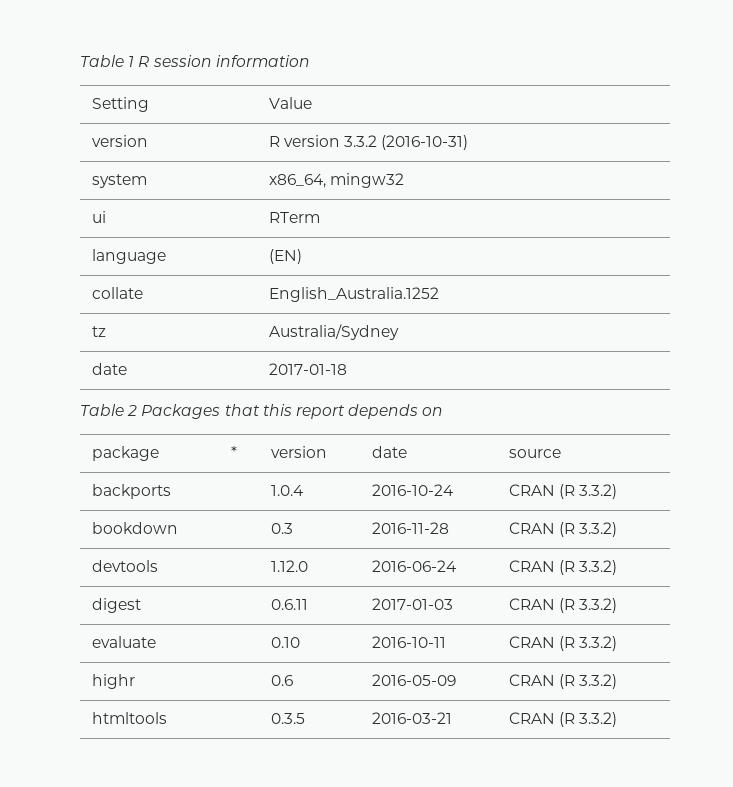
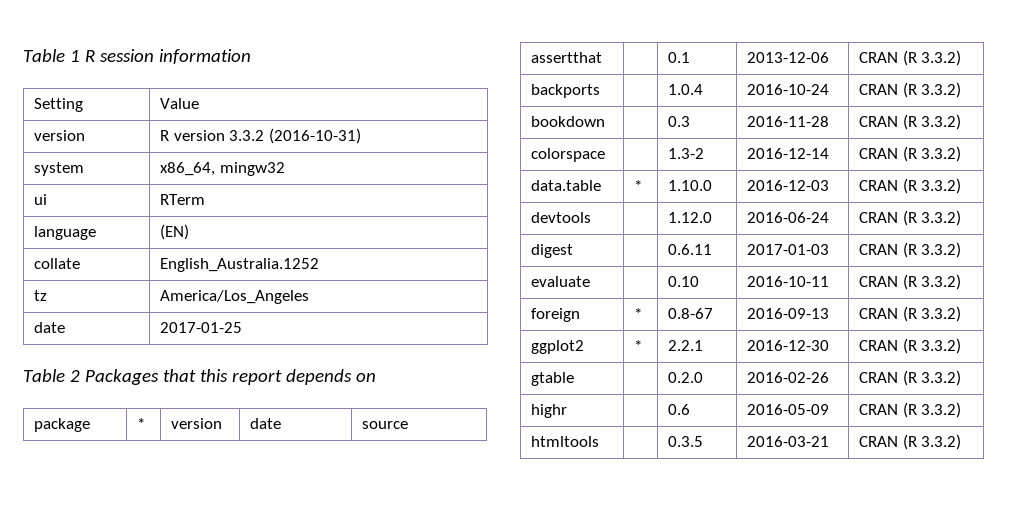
[268,324,399,340] [91,363,127,375] [268,363,347,375] Australia/Sydney // date | 2017-01-18 -> [160,290,310,304] [34,322,66,333] [160,322,243,333] America/Los_Angeles // date | 2017-01-25
(561, 453) none -> [531,52,603,63] [668,52,691,63] [747,52,830,63] [859,50,962,66] // assertthat | | 0.1 | 2013-12-06 | CRAN (R 3.3.2)
(618, 529) none -> [531,148,606,162] [668,148,705,159] [747,148,830,159] [859,146,962,162] [531,180,602,191] [634,180,643,191] [668,180,713,191] [747,180,830,191] [859,178,962,194] // colorspace | | 1.3-2 | 2016-12-14 | CRAN (R 3.3.2) // data.table | * | 1.10.0 | 2016-12-03 | CRAN (R 3.3.2)
(618, 643) none -> [531,308,581,322] [634,308,643,319] [668,308,714,319] [747,308,830,319] [859,306,962,322] [531,340,585,354] [634,340,643,351] [668,340,704,351] [747,340,830,351] [859,338,962,354] [531,372,575,386] [668,372,704,383] [747,372,830,383] [859,370,962,386] // foreign | * | 0.8-67 | 2016-09-13 | CRAN (R 3.3.2) // ggplot2 | * | 2.2.1 | 2016-12-30 | CRAN (R 3.3.2) // gtable | | 0.2.0 | 2016-02-26 | CRAN (R 3.3.2)

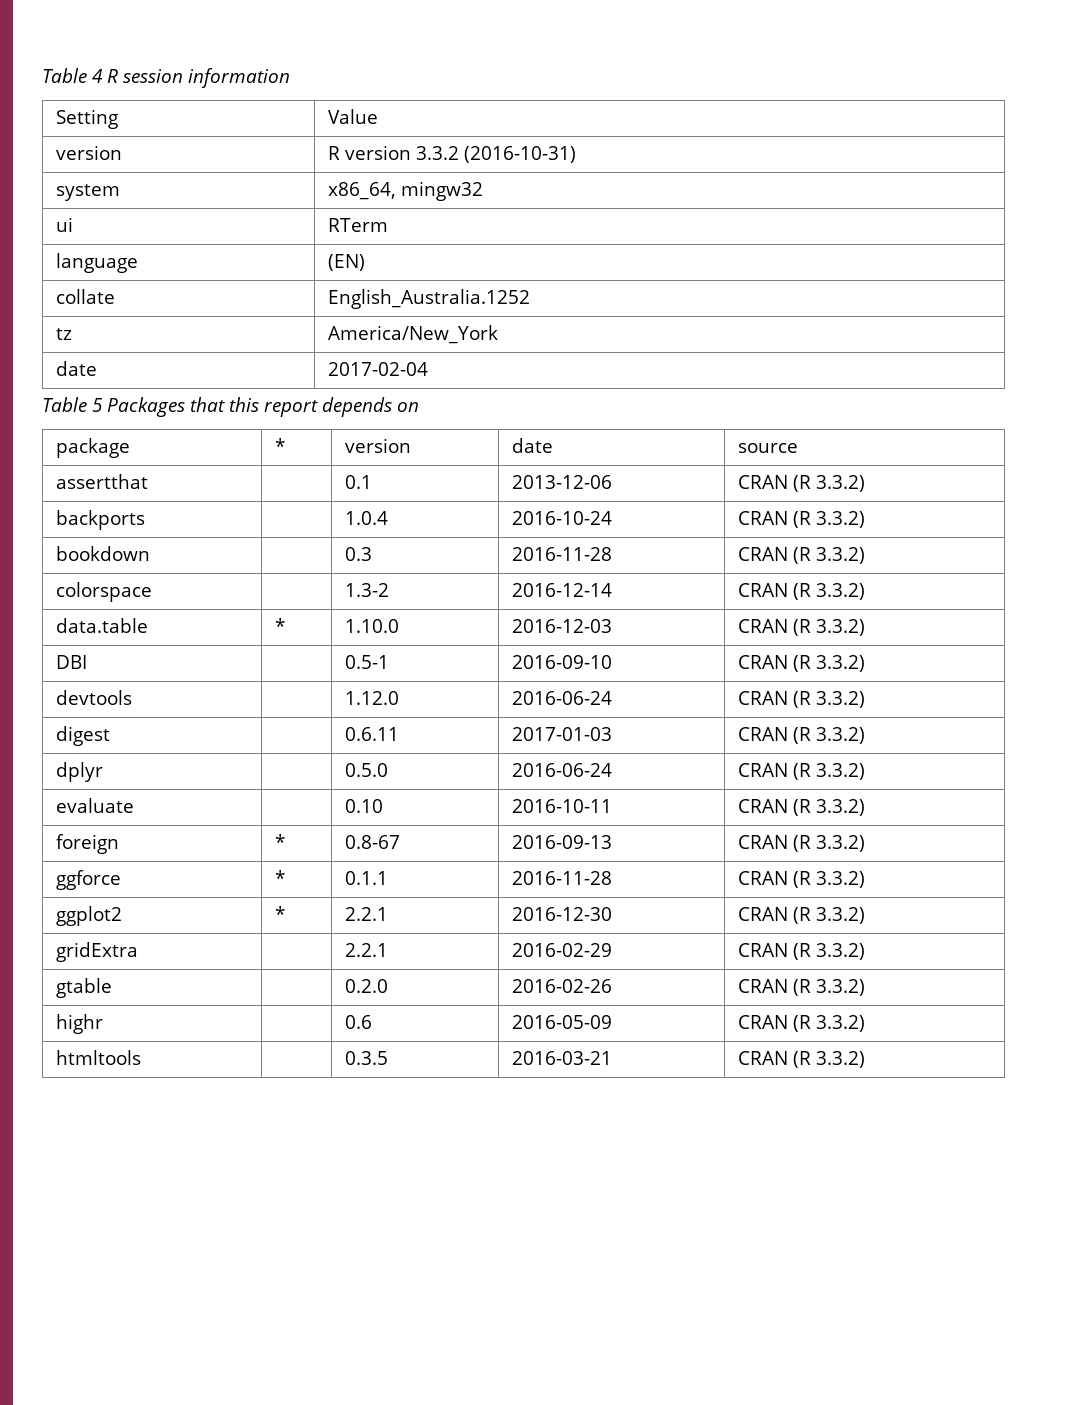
[23,49,80,62] Table 1 -> [42,68,103,83] Table 4
[160,290,310,304] [34,322,66,333] [160,322,243,333] [23,369,80,382] America/Los_Angeles // date | 2017-01-25 // Table 2 -> [328,325,499,344] [56,361,98,376] [328,362,429,376] [42,397,103,412] America/New_York // date | 2017-02-04 // Table 5
(962, 186) none -> [56,655,88,669] [345,655,390,669] [512,655,613,669] [738,655,866,672] // DBI | | 0.5-1 | 2016-09-10 | CRAN (R 3.3.2)
(962, 250) none -> [56,762,104,782] [345,763,389,777] [512,763,613,777] [738,763,866,780] // dplyr | | 0.5.0 | 2016-06-24 | CRAN (R 3.3.2)
(962, 314) none -> [56,870,122,890] [275,870,286,885] [345,871,389,885] [512,871,613,885] [738,871,866,888] // ggforce | * | 0.1.1 | 2016-11-28 | CRAN (R 3.3.2)
(962, 346) none -> [56,942,139,962] [345,943,389,957] [512,943,613,957] [738,943,866,960] // gridExtra | | 2.2.1 | 2016-02-29 | CRAN (R 3.3.2)

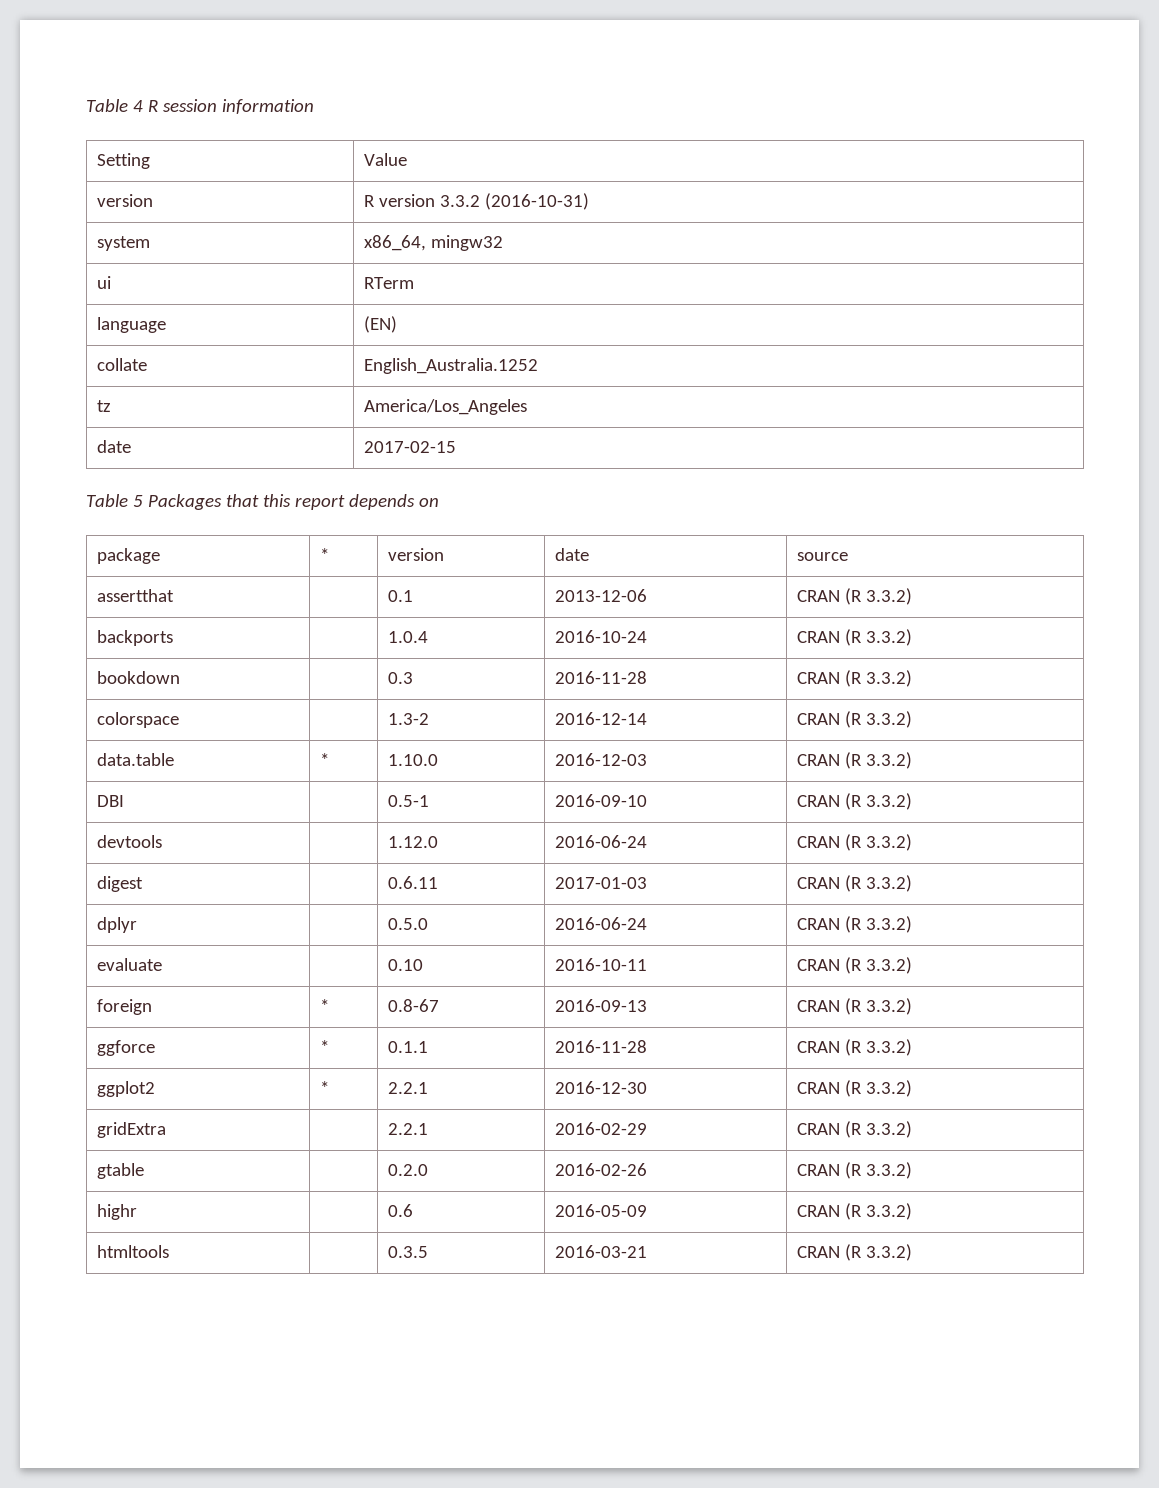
[328,325,499,344] [56,361,98,376] [328,362,429,376] America/New_York // date | 2017-02-04 -> [364,399,528,415] [97,440,132,453] [364,441,457,453] America/Los_Angeles // date | 2017-02-15

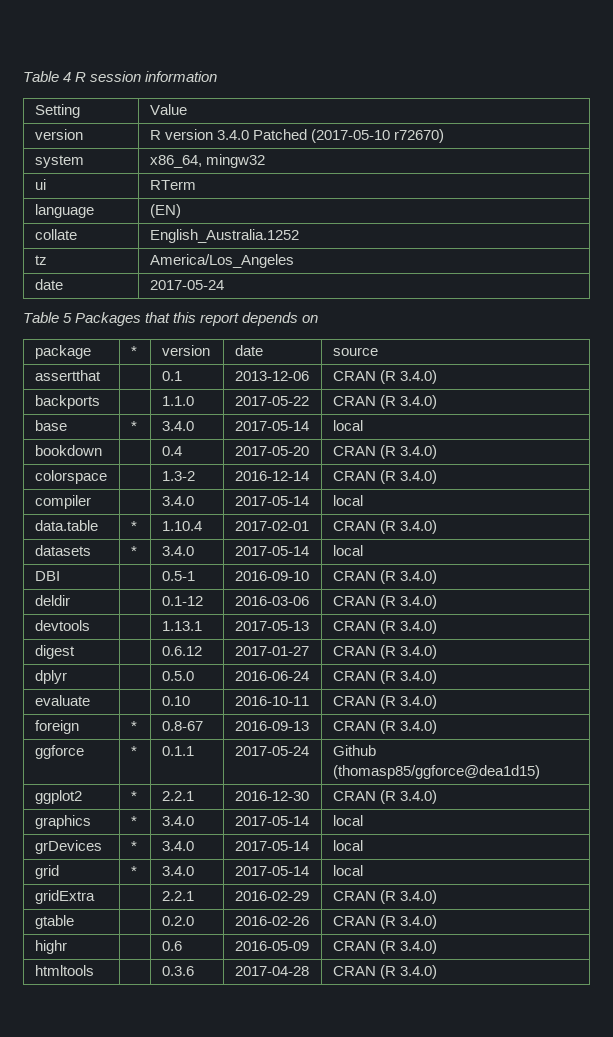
[440,193,590,210] 3.3.2 (2016-10-31) -> [216,129,445,143] 3.4.0 Patched (2017-05-10 r72670)
[364,441,457,453] 2017-02-15 -> [149,280,224,290] 2017-05-24
[866,588,913,605] 3.3.2) -> [399,370,437,384] 3.4.0)
[388,631,429,643] [555,630,648,643] [797,629,913,646] 1.0.4 | 2016-10-24 | CRAN (R 3.3.2) -> [161,396,194,406] [234,396,309,406] [332,395,437,409] [34,420,67,431] [130,421,137,431] [161,421,194,431] [234,421,309,431] [332,420,363,431] 1.1.0 | 2017-05-22 | CRAN (R 3.4.0) // base | * | 3.4.0 | 2017-05-14 | local
[388,672,414,684] [555,671,648,684] [797,670,913,687] 0.3 | 2016-11-28 | CRAN (R 3.3.2) -> [161,446,182,456] [234,446,309,456] [332,445,437,459] 0.4 | 2017-05-20 | CRAN (R 3.4.0)
[866,711,913,728] 3.3.2) -> [399,470,437,484] [34,495,91,509] [161,496,194,506] [234,496,309,506] [332,495,363,506] 3.4.0) // compiler | | 3.4.0 | 2017-05-14 | local
[388,754,439,766] [555,753,648,766] [797,752,913,769] 1.10.0 | 2016-12-03 | CRAN (R 3.3.2) -> [161,521,202,531] [234,521,309,531] [332,520,437,534] [34,545,91,556] [130,546,137,556] [161,546,194,556] [234,546,309,556] [332,545,363,556] 1.10.4 | 2017-02-01 | CRAN (R 3.4.0) // datasets | * | 3.4.0 | 2017-05-14 | local
[866,793,913,810] 3.3.2) -> [399,570,437,584] [34,595,70,606] [161,596,203,606] [234,596,309,606] [332,595,437,609] 3.4.0) // deldir | | 0.1-12 | 2016-03-06 | CRAN (R 3.4.0)
[388,836,439,848] [555,835,648,848] [797,834,913,851] 1.12.0 | 2016-06-24 | CRAN (R 3.3.2) -> [161,621,202,631] [234,621,309,631] [332,620,437,634] 1.13.1 | 2017-05-13 | CRAN (R 3.4.0)
[388,876,439,889] [555,877,648,889] [797,875,913,892] 0.6.11 | 2017-01-03 | CRAN (R 3.3.2) -> [161,646,202,656] [234,646,309,656] [332,645,437,659] 0.6.12 | 2017-01-27 | CRAN (R 3.4.0)
[866,916,913,933] 3.3.2) -> [399,670,437,684] 3.4.0)
[866,957,913,974] 3.3.2) -> [399,695,437,709] 3.4.0)
[866,998,913,1015] 3.3.2) -> [399,720,437,734] 3.4.0)
[555,1040,648,1053] [797,1039,913,1056] 2016-11-28 | CRAN (R 3.3.2) -> [234,746,309,756] [332,745,376,756] [332,765,540,779] 2017-05-24 | Github (thomasp85/ggforce@dea1d15)
[866,1080,913,1097] 3.3.2) -> [399,790,437,804] [34,815,91,829] [130,816,137,826] [161,816,194,826] [234,816,309,826] [332,815,363,826] [34,840,102,854] [130,841,137,851] [161,841,194,851] [234,841,309,851] [332,840,363,851] [34,865,59,879] [130,866,137,876] [161,866,194,876] [234,866,309,876] [332,865,363,876] 3.4.0) // graphics | * | 3.4.0 | 2017-05-14 | local // grDevices | * | 3.4.0 | 2017-05-14 | local // grid | * | 3.4.0 | 2017-05-14 | local
[866,1121,913,1138] 3.3.2) -> [399,890,437,904] 3.4.0)
[866,1162,913,1179] 3.3.2) -> [399,915,437,929] 3.4.0)
[866,1203,913,1220] 3.3.2) -> [399,940,437,954] 3.4.0)
[388,1246,429,1258] [555,1245,648,1258] [797,1244,913,1261] 0.3.5 | 2016-03-21 | CRAN (R 3.3.2) -> [161,966,194,976] [234,966,309,976] [332,965,437,979] 0.3.6 | 2017-04-28 | CRAN (R 3.4.0)

